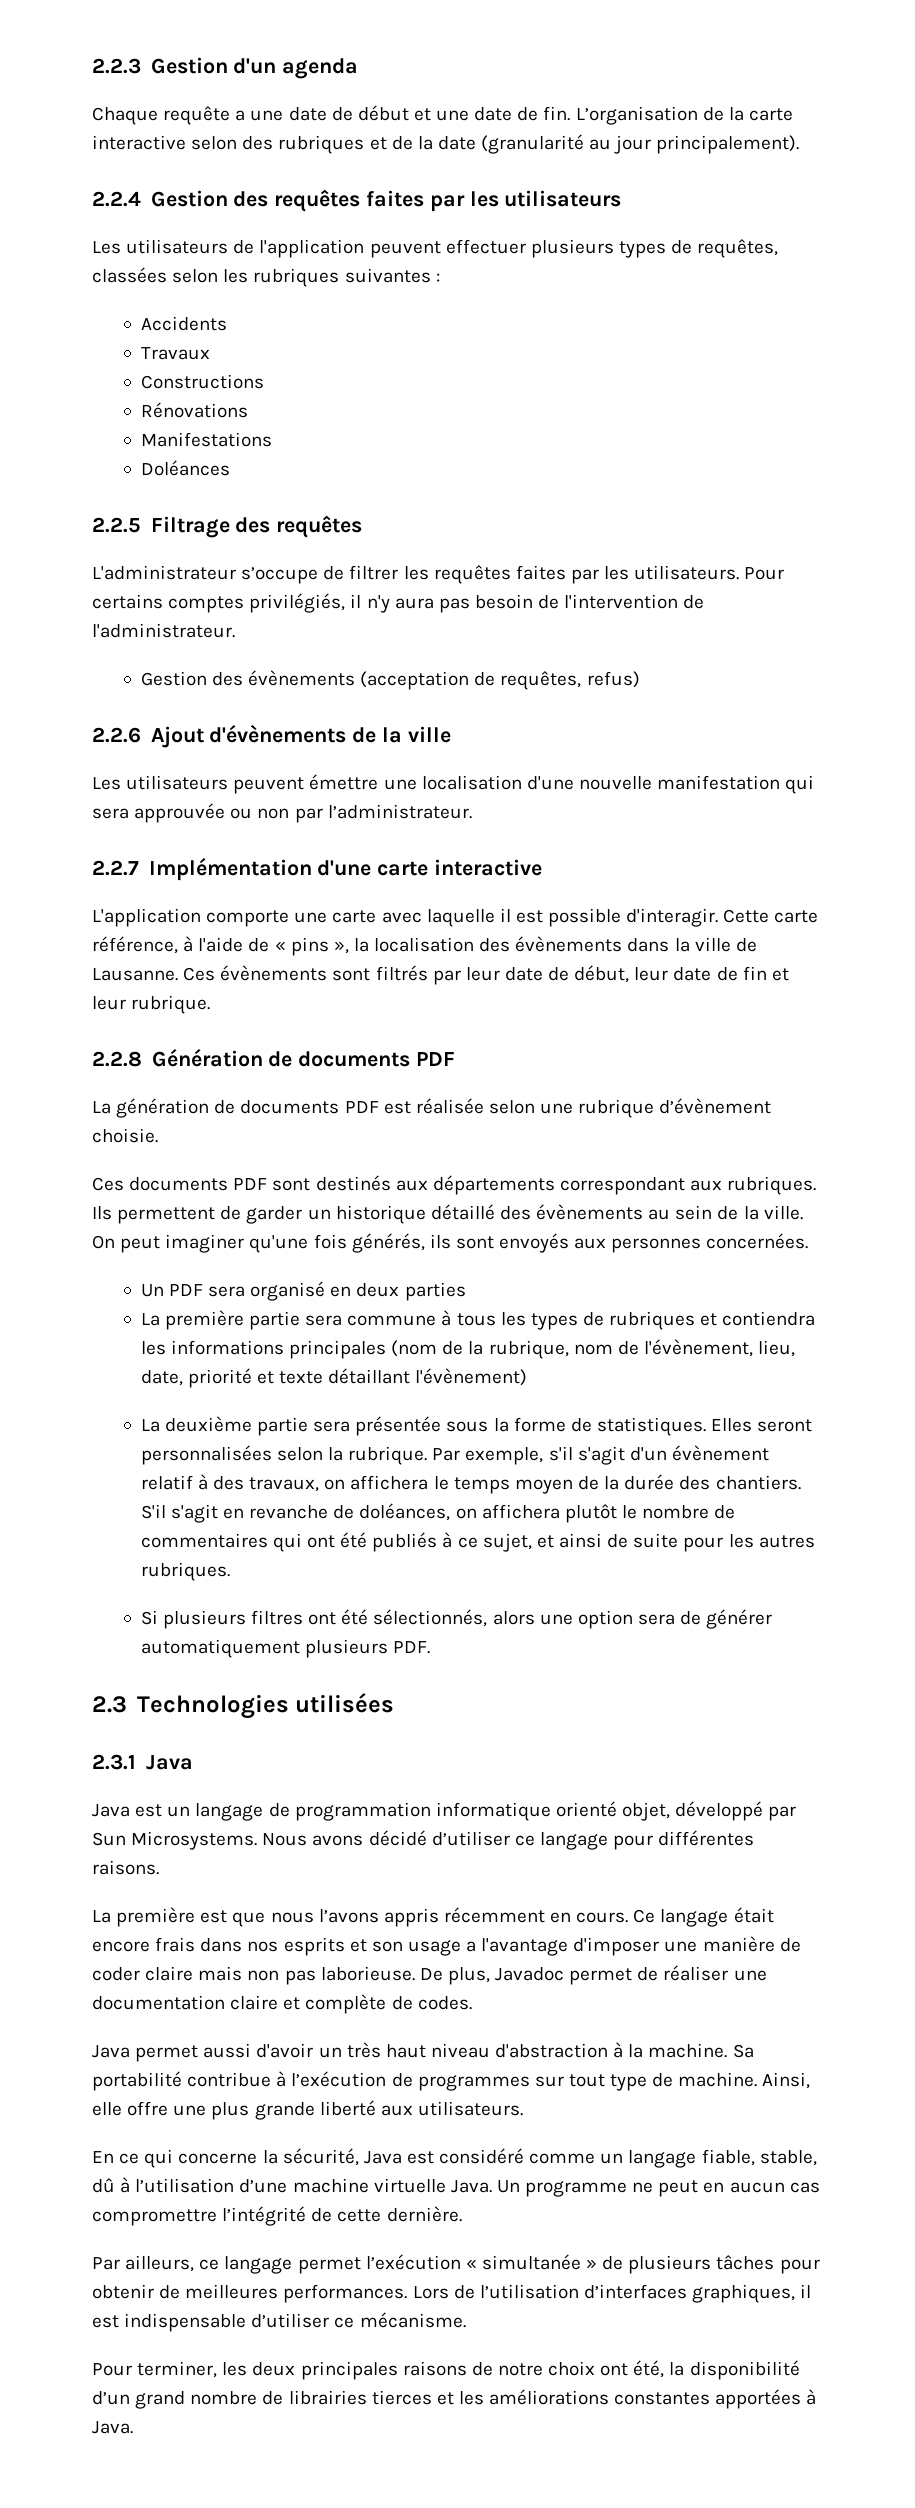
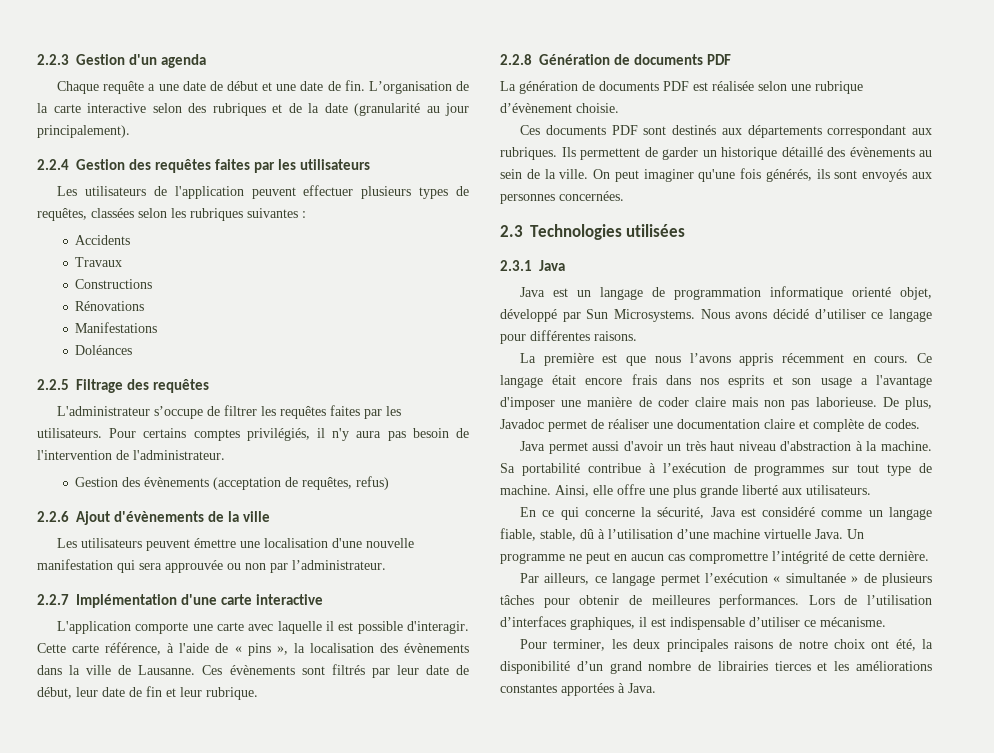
[140,1281,466,1301] [140,1310,816,1330] [140,1339,796,1359] [140,1368,528,1388] [140,1416,813,1436] [140,1445,769,1465] [140,1474,801,1494] [140,1503,736,1523] [140,1532,815,1552] [140,1562,230,1581] [140,1609,773,1629] [140,1639,431,1658] // Un PDF sera organisé en deux parties // La première partie sera commune à tous les types de rubriques et contiendra les informations principales (nom de la rubrique, nom de l'évènement, lieu, date, priorité et texte détaillant l'évènement) // La deuxième partie sera présentée sous la forme de statistiques. Elles seront personnalisées selon la rubrique. Par exemple, s'il s'agit d'un évènement relatif à des travaux, on affichera le temps moyen de la durée des chantiers. S'il s'agit en revanche de doléances, on affichera plutôt le nombre de commentaires qui ont été publiés à ce sujet, et ainsi de suite pour les autres rubriques. // Si plusieurs filtres ont été sélectionnés, alors une option sera de générer automatiquement plusieurs PDF. -> (624, 196) none

